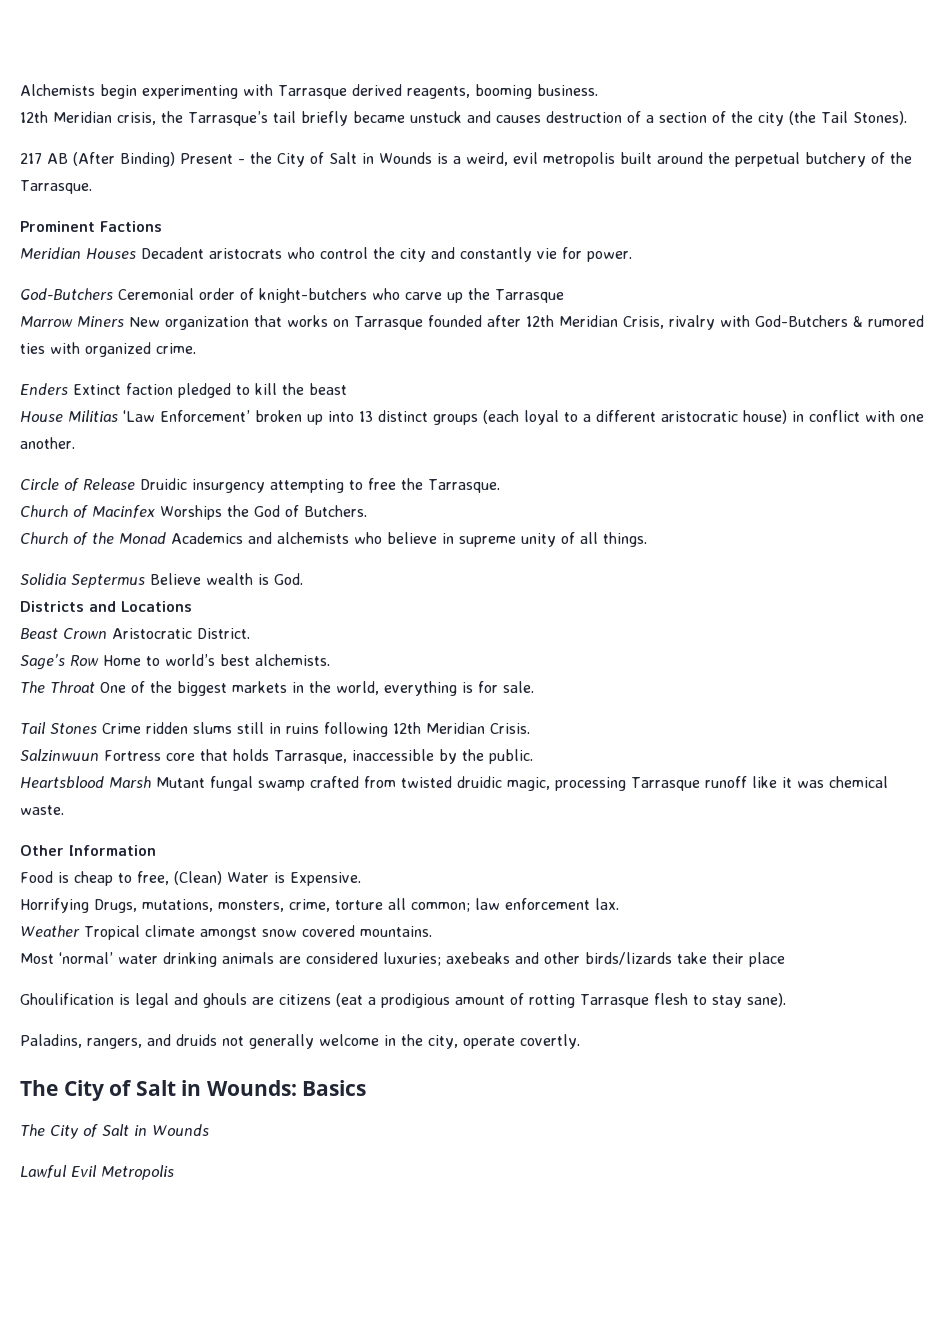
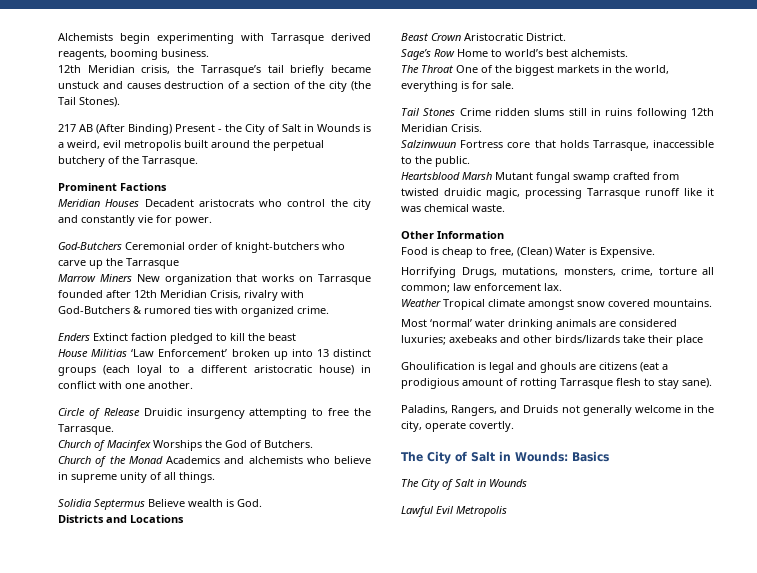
[438,749,457,764] by -> [401,156,412,164] to
[87,1034,217,1049] rangers, and druids -> [451,405,559,416] Rangers, and Druids

